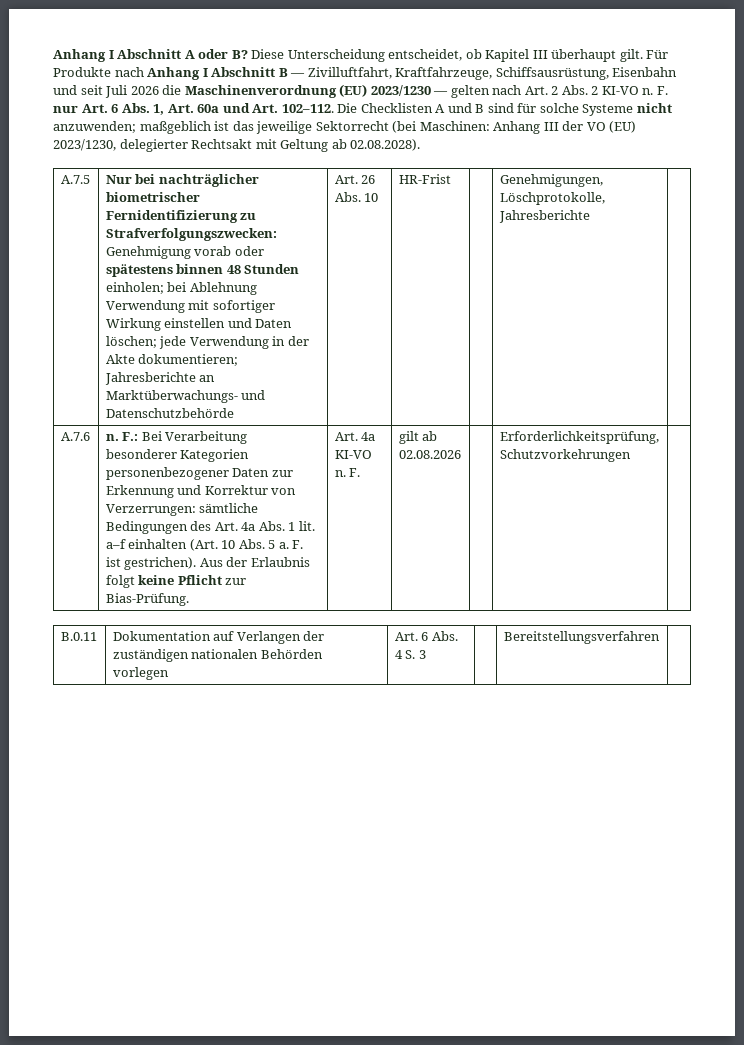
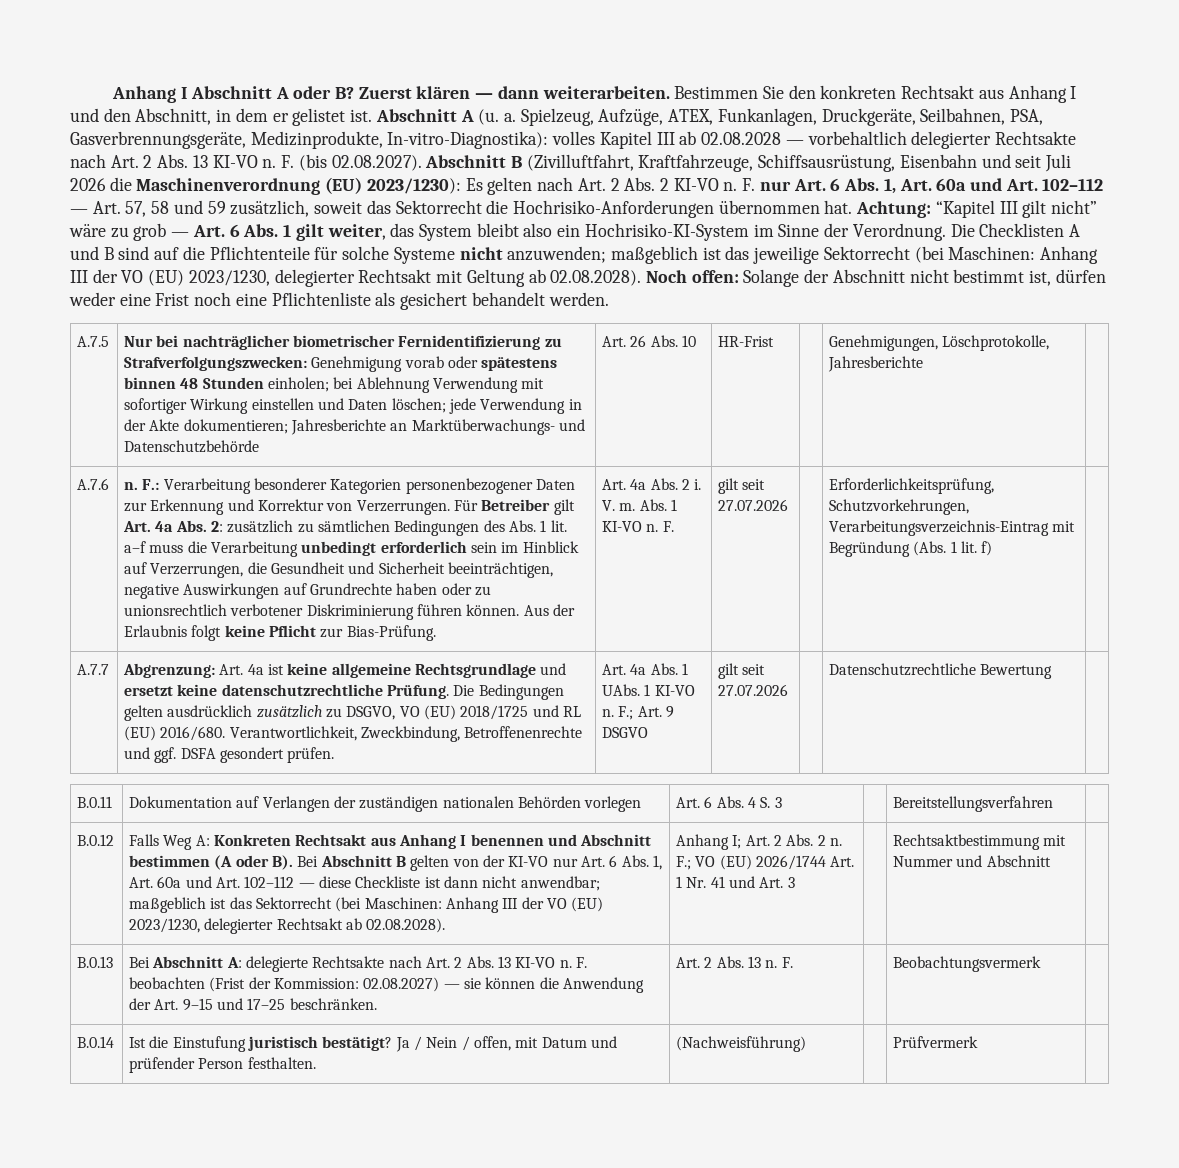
[251,49,669,62] [53,67,392,80] Diese Unterscheidung entscheidet, ob Kapitel III überhaupt gilt. Für Produkte nach Anhang I Abschnitt B — Zivilluftfahrt, -> [358,85,1077,103] [70,108,1044,126] [70,131,1076,149] [70,154,634,171] Zuerst klären — dann weiterarbeiten. Bestimmen Sie den konkreten Rechtsakt aus Anhang I und den Abschnitt, in dem er gelistet ist. Abschnitt A (u. a. Spielzeug, Aufzüge, ATEX, Funkanlagen, Druckgeräte, Seilbahnen, PSA, Gasverbrennungsgeräte, Medizinprodukte, In-vitro-Diagnostika): volles Kapitel III ab 02.08.2028 — vorbehaltlich delegierter Rechtsakte nach Art. 2 Abs. 13 KI-VO n. F. (bis 02.08.2027). Abschnitt B (Zivilluftfahrt,
[370,85,449,96] 2023/1230 — -> [366,178,483,194] 2023/1230): Es
[281,104,334,113] 102–112. -> [1042,178,1104,191] [70,200,1098,218] [69,223,946,241] 102–112 — Art. 57, 58 und 59 zusätzlich, soweit das Sektorrecht die Hochrisiko-Anforderungen übernommen hat. Achtung: “Kapitel III gilt nicht” wäre zu grob — Art. 6 Abs. 1 gilt weiter, das System bleibt also ein Hochrisiko-KI-System im Sinne der Verordnung.
(514, 108) none -> [154,246,310,260] auf die Pflichtenteile
(421, 145) none -> [645,269,1106,287] [69,292,609,310] Noch offen: Solange der Abschnitt nicht bestimmt ist, dürfen weder eine Frist noch eine Pflichtenliste als gesichert behandelt werden.
[141,431,162,441] Bei -> (160, 484) none
[105,503,259,516] [105,521,315,534] [105,539,304,551] [105,557,197,570] Verzerrungen: sämtliche Bedingungen des Art. 4a Abs. 1 lit. a–f einhalten (Art. 10 Abs. 5 a. F. ist gestrichen). -> [356,499,575,515] [123,520,567,536] [124,541,579,557] [124,562,553,578] [124,583,491,599] [124,604,520,620] Verzerrungen. Für Betreiber gilt Art. 4a Abs. 2: zusätzlich zu sämtlichen Bedingungen des Abs. 1 lit. a–f muss die Verarbeitung unbedingt erforderlich sein im Hinblick auf Verzerrungen, die Gesundheit und Sicherheit beeinträchtigen, negative Auswirkungen auf Grundrechte haben oder zu unionsrechtlich verbotener Diskriminierung führen können.
(376, 436) none -> [650,478,702,490] [602,499,677,511] Abs. 2 i. V. m. Abs. 1
[422,431,438,441] [398,450,461,459] ab 02.08.2026 -> [742,479,766,490] [718,499,789,511] seit 27.07.2026
[499,449,631,462] Schutzvorkehrungen -> [829,499,970,515] [829,520,1076,536] [829,541,993,557] [77,664,110,675] [123,663,567,678] [124,684,564,700] [124,705,581,721] [124,726,583,742] [124,747,335,763] [602,663,688,675] [602,684,695,696] [602,706,674,720] [602,727,649,738] [718,663,766,679] [718,684,789,696] [829,663,1053,679] Schutzvorkehrungen, Verarbeitungsverzeichnis-Eintrag mit Begründung (Abs. 1 lit. f) | // A.7.7 | Abgrenzung: Art. 4a ist keine allgemeine Rechtsgrundlage und ersetzt keine datenschutzrechtliche Prüfung. Die Bedingungen gelten ausdrücklich zusätzlich zu DSGVO, VO (EU) 2018/1725 und RL (EU) 2016/680. Verantwortlichkeit, Zweckbindung, Betroffenenrechte und ggf. DSFA gesondert prüfen. | Art. 4a Abs. 1 UAbs. 1 KI-VO n. F.; Art. 9 DSGVO | gilt seit 27.07.2026 | | Datenschutzrechtliche Bewertung
(660, 637) none -> [77,834,115,846] [129,834,652,850] [129,855,662,871] [129,876,600,891] [129,897,604,913] [129,918,446,934] [676,834,842,850] [676,855,855,870] [676,876,795,888] [893,834,1067,850] [893,855,1051,867] [77,956,114,968] [129,956,587,972] [129,977,644,993] [129,998,377,1011] [676,956,793,968] [893,956,1042,972] [77,1036,115,1048] [129,1036,617,1052] [129,1057,316,1073] [676,1036,807,1052] [893,1036,979,1048] // B.0.12 | Falls Weg A: Konkreten Rechtsakt aus Anhang I benennen und Abschnitt bestimmen (A oder B). Bei Abschnitt B gelten von der KI-VO nur Art. 6 Abs. 1, Art. 60a und Art. 102–112 — diese Checkliste ist dann nicht anwendbar; maßgeblich ist das Sektorrecht (bei Maschinen: Anhang III der VO (EU) 2023/1230, delegierter Rechtsakt ab 02.08.2028). | Anhang I; Art. 2 Abs. 2 n. F.; VO (EU) 2026/1744 Art. 1 Nr. 41 und Art. 3 | | Rechtsaktbestimmung mit Nummer und Abschnitt | // B.0.13 | Bei Abschnitt A: delegierte Rechtsakte nach Art. 2 Abs. 13 KI-VO n. F. beobachten (Frist der Kommission: 02.08.2027) — sie können die Anwendung der Art. 9–15 und 17–25 beschränken. | Art. 2 Abs. 13 n. F. | | Beobachtungsvermerk | // B.0.14 | Ist die Einstufung juristisch bestätigt? Ja / Nein / offen, mit Datum und prüfender Person festhalten. | (Nachweisführung) | | Prüfvermerk |

